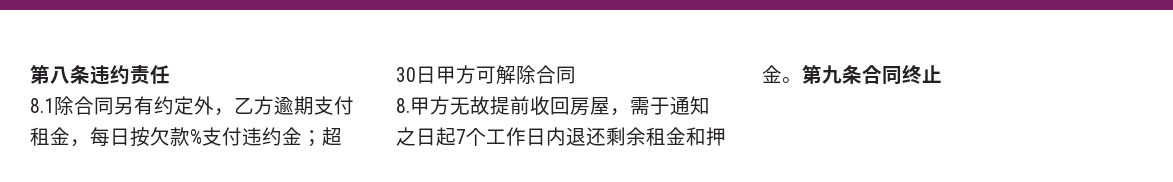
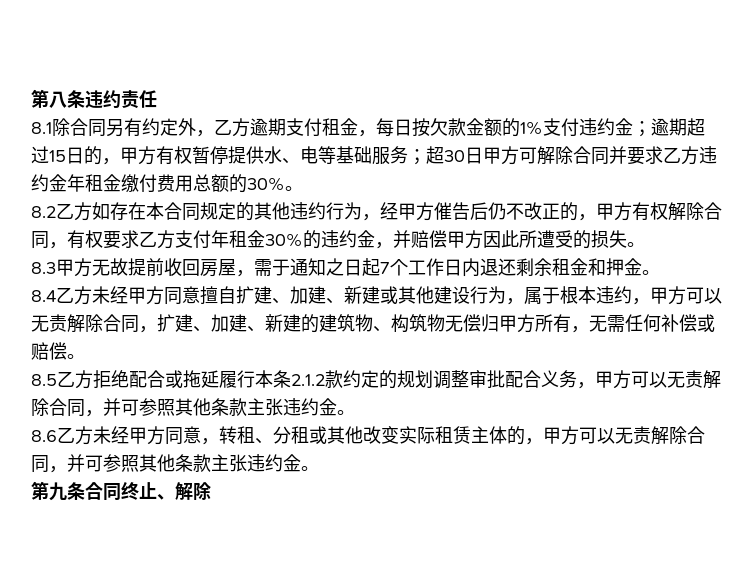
[190,129,202,144] % -> [466,118,543,137] 金额的1%
(322, 138) none -> [651,118,705,136] [31,146,426,165] 逾期超过15日的，甲方有权暂停提供水、电等基础服务；
[396,98,410,113] // 8. -> [609,146,717,165] [31,174,303,193] [31,202,722,221] [31,230,645,249] [31,262,56,274] 并要求乙方违约金年租金缴付费用总额的30%。 // 8.2乙方如存在本合同规定的其他违约行为，经甲方催告后仍不改正的，甲方有权解除合同，有权要求乙方支付年租金30%的违约金，并赔偿甲方因此所遭受的损失。 // 8.3
(802, 80) none -> [31,286,722,305] [31,314,715,333] [31,342,85,360] [31,370,721,389] [31,398,355,417] [31,426,705,445] [31,454,319,473] // 8.4乙方未经甲方同意擅自扩建、加建、新建或其他建设行为，属于根本违约，甲方可以无责解除合同，扩建、加建、新建的建筑物、构筑物无偿归甲方所有，无需任何补偿或赔偿。 // 8.5乙方拒绝配合或拖延履行本条2.1.2款约定的规划调整审批配合义务，甲方可以无责解除合同，并可参照其他条款主张违约金。 // 8.6乙方未经甲方同意，转租、分租或其他改变实际租赁主体的，甲方可以无责解除合同，并可参照其他条款主张违约金。 //
(942, 74) none -> [157,482,211,500] 、解除

